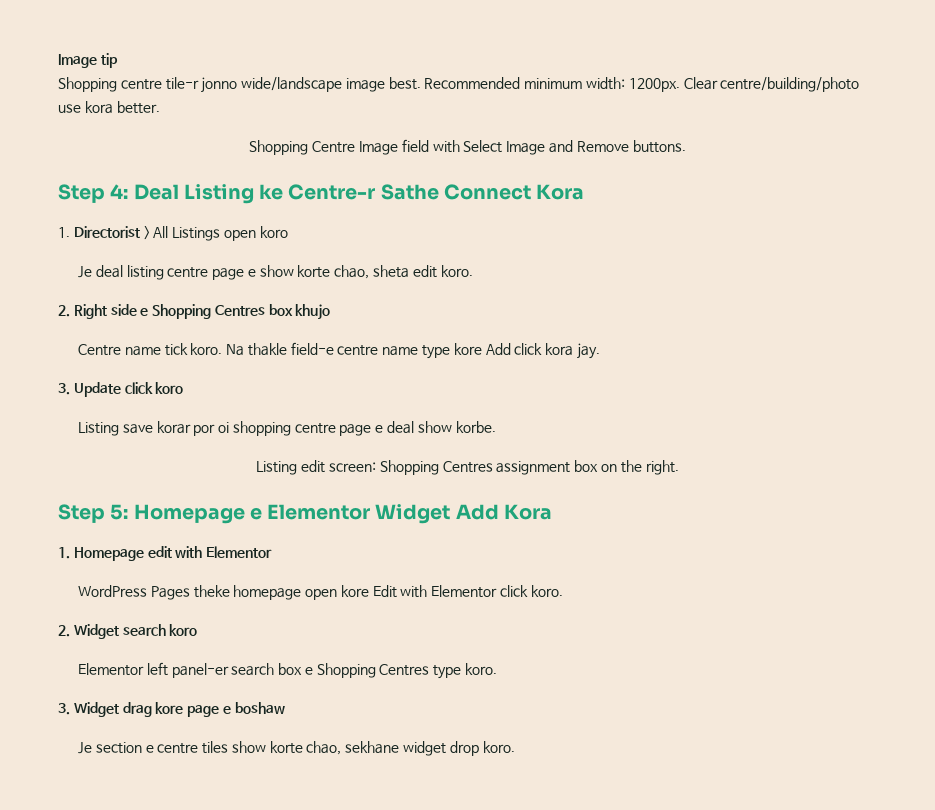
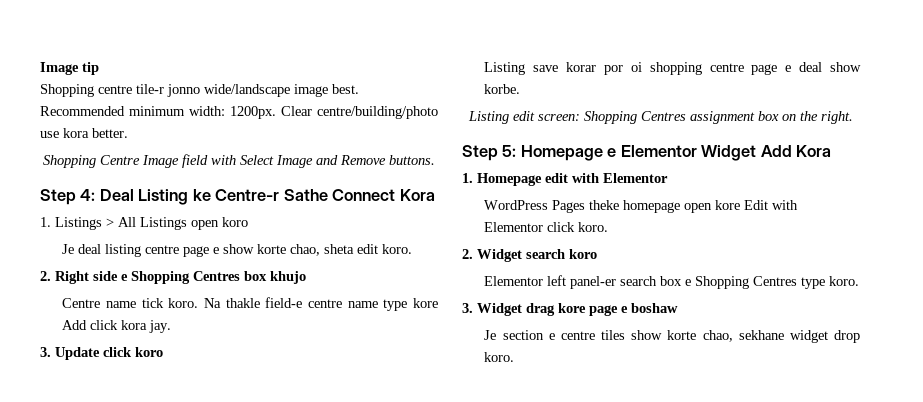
[73,226,140,238] Directorist -> [55,217,102,230] Listings

